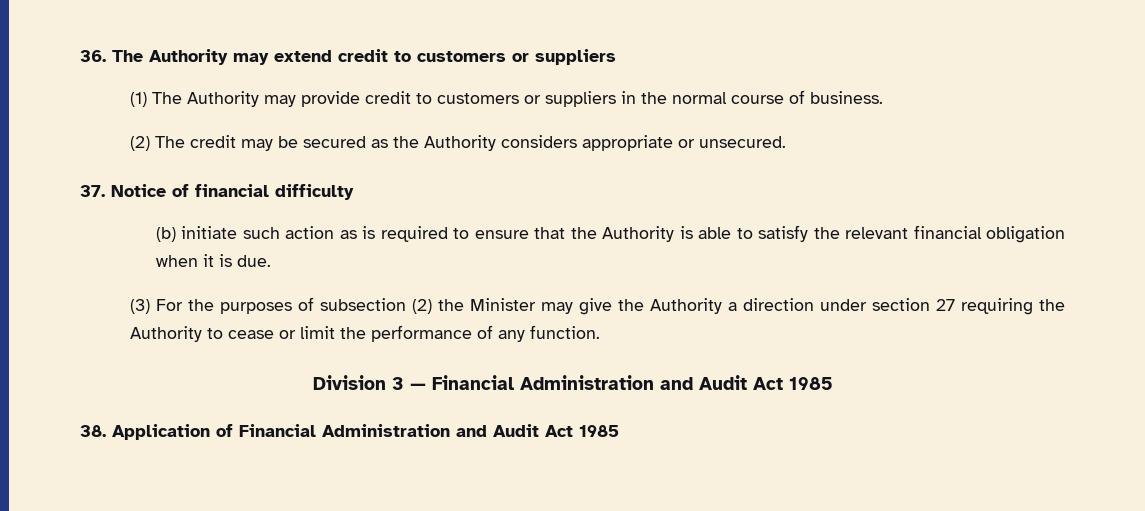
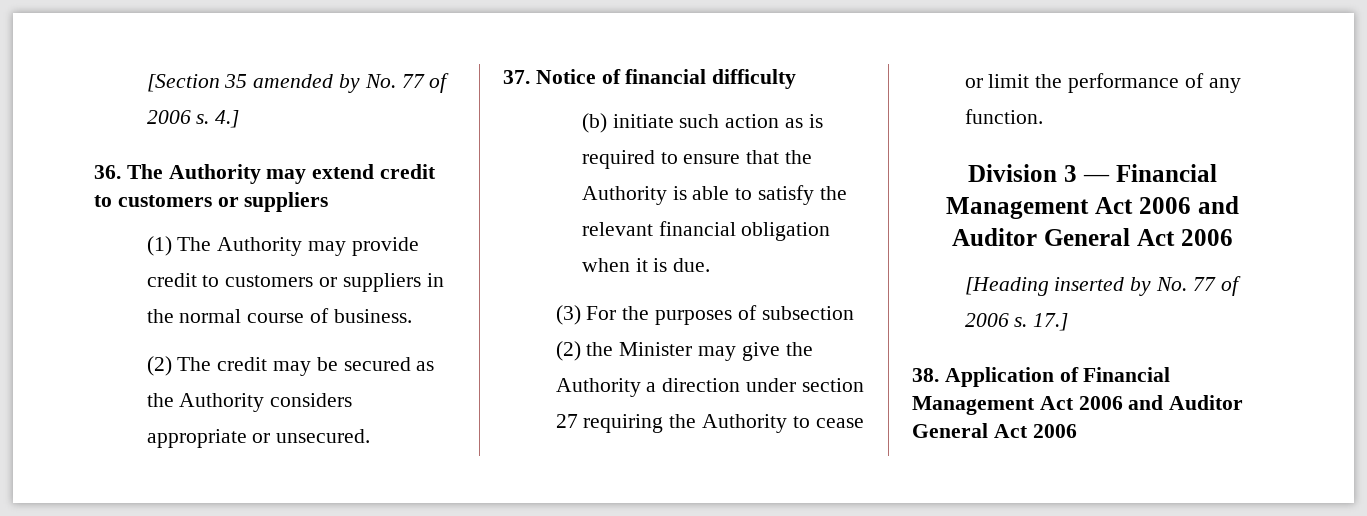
(80, 56) none -> [146,73,450,93] [146,110,240,128] [Section 35 amended by No. 77 of 2006 s. 4.] //
[519,375,833,390] [80,424,619,440] Administration and Audit Act 1985 // 38. Application of Financial Administration and Audit Act 1985 -> [946,196,1239,219] [952,228,1233,246] [964,276,1241,296] [964,313,1069,331] [912,367,1171,387] [912,395,1244,415] [912,423,1077,438] Management Act 2006 and Auditor General Act 2006 // [Heading inserted by No. 77 of 2006 s. 17.] // 38. Application of Financial Management Act 2006 and Auditor General Act 2006

